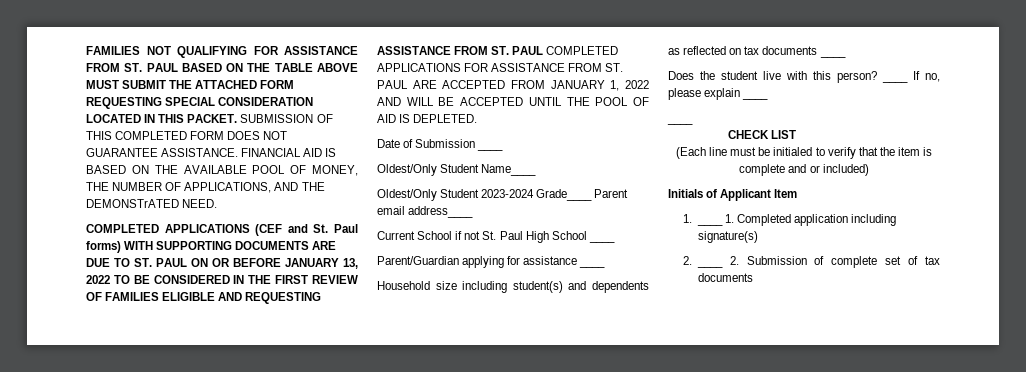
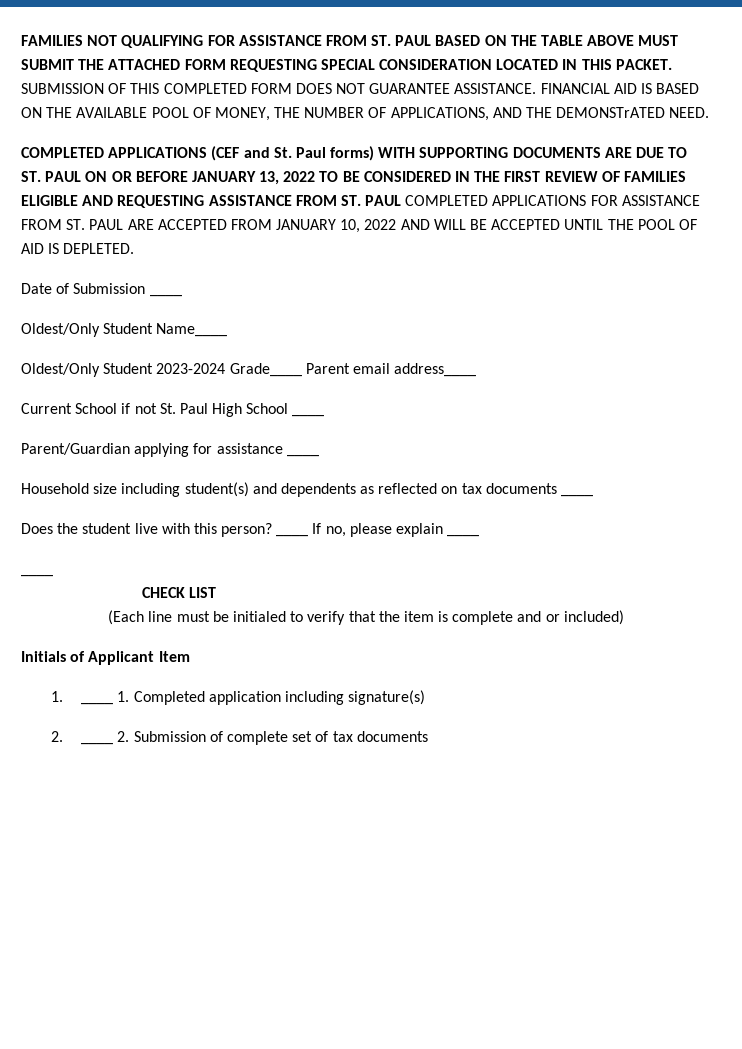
[610,80,620,91] 1, -> [340,219,361,233] 10,

